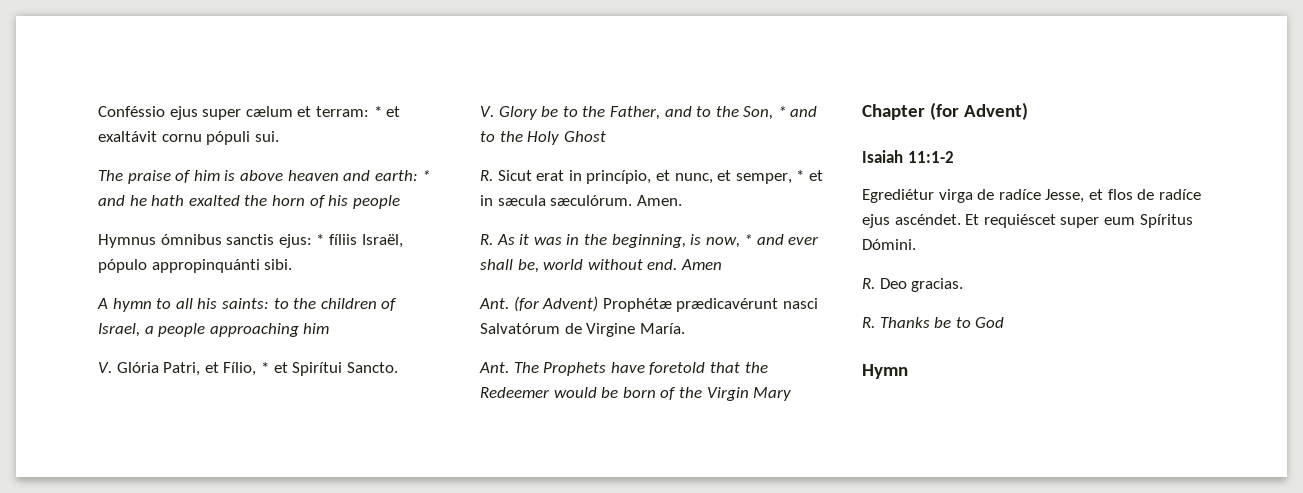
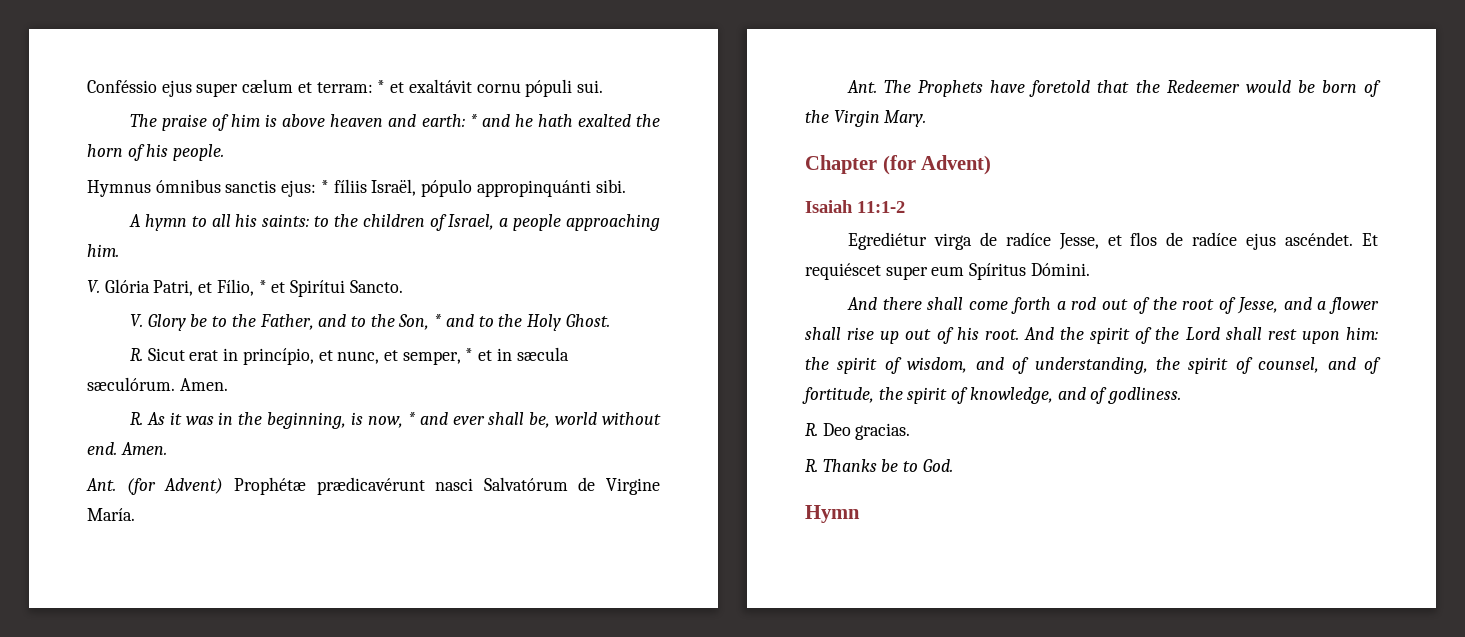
[352,195,400,209] people -> [173,144,225,161] people.
[303,323,330,334] him -> [87,244,119,257] him.
[563,131,606,142] Ghost -> [565,314,610,327] Ghost.
[680,259,722,270] Amen -> [120,442,167,455] Amen.
[753,387,792,401] Mary -> [884,110,927,127] Mary.
(916, 244) none -> [846,297,1379,314] [805,327,1378,344] [805,357,1381,374] [802,387,1182,404] // And there shall come forth a rod out of the root of Jesse, and a flower shall rise up out of his root. And the spirit of the Lord shall rest upon him: the spirit of wisdom, and of understanding, the spirit of counsel, and of fortitude, the spirit of knowledge, and of godliness.
[975,317,1005,328] God -> [922,459,953,472] God.

